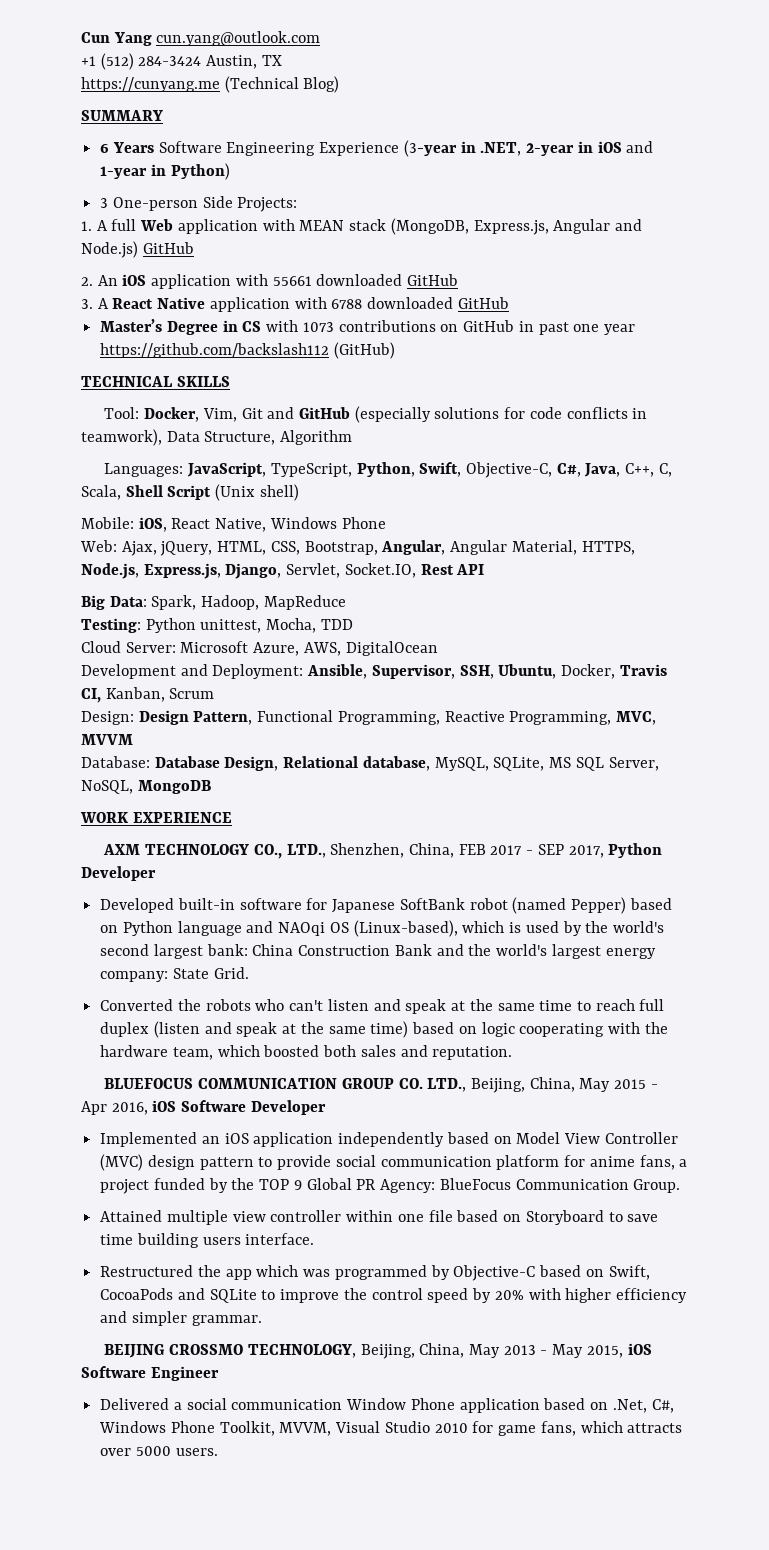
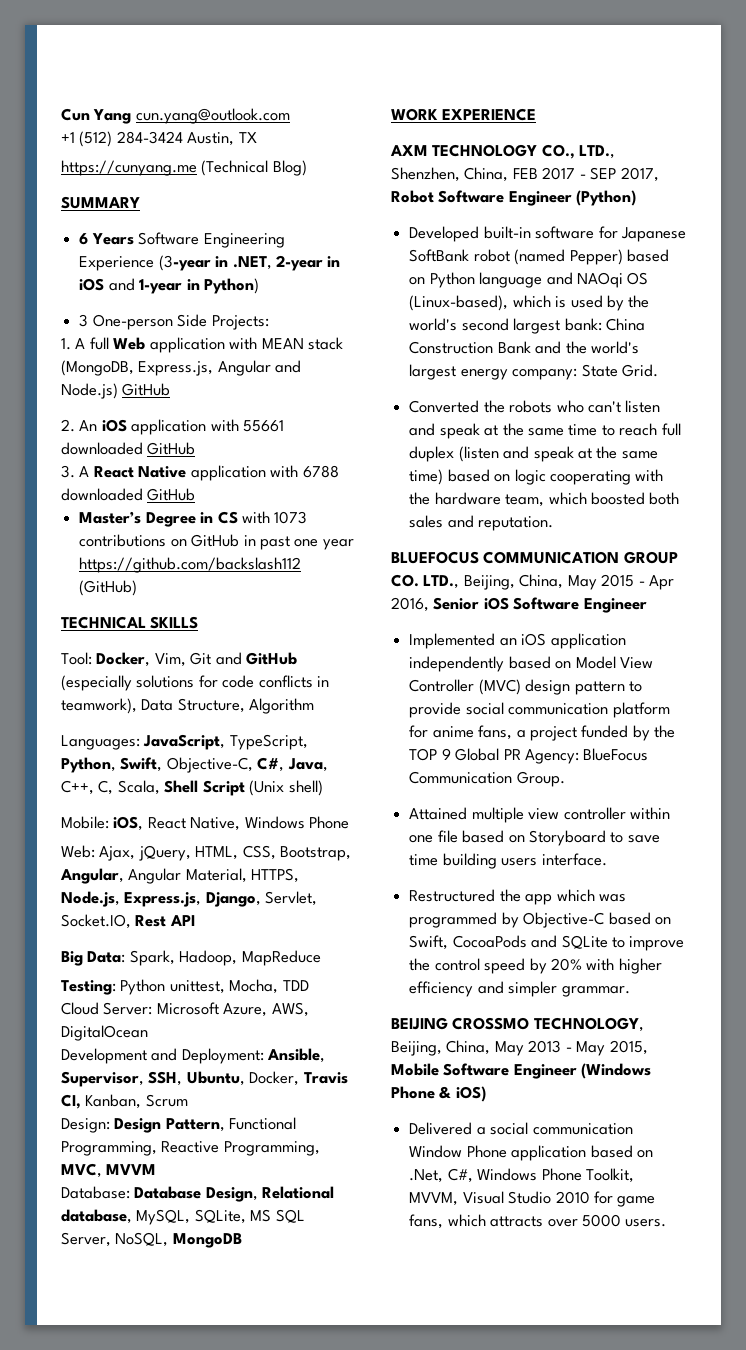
[608,843,663,858] [81,866,156,881] Python Developer -> [391,190,637,206] Robot Software Engineer (Python)
[152,1100,326,1115] iOS Software Developer -> [433,597,647,613] Senior iOS Software Engineer
[627,1343,652,1355] [81,1366,219,1381] iOS Software Engineer -> [391,1063,652,1079] [391,1086,486,1102] Mobile Software Engineer (Windows Phone & iOS)

